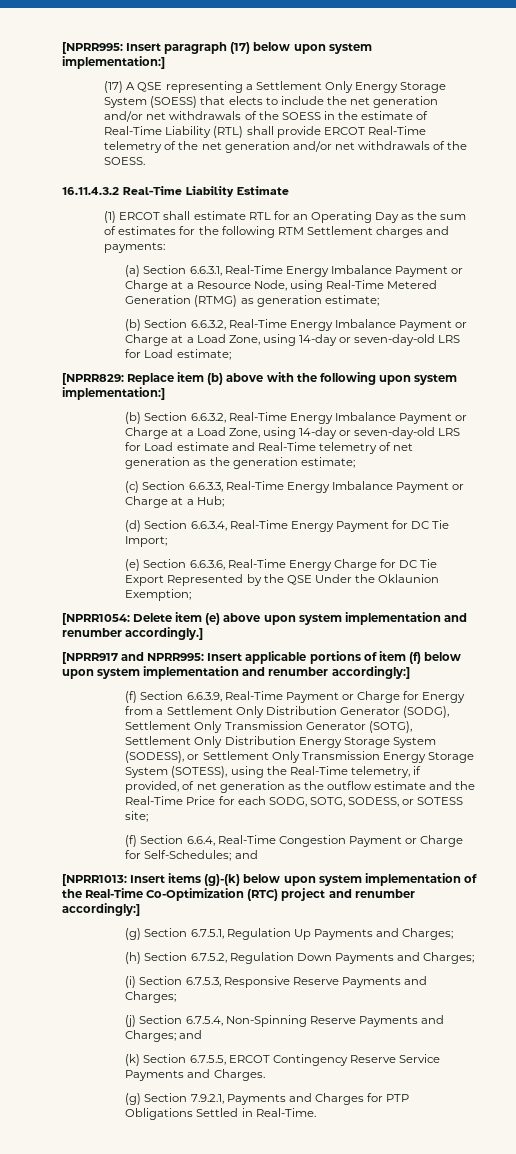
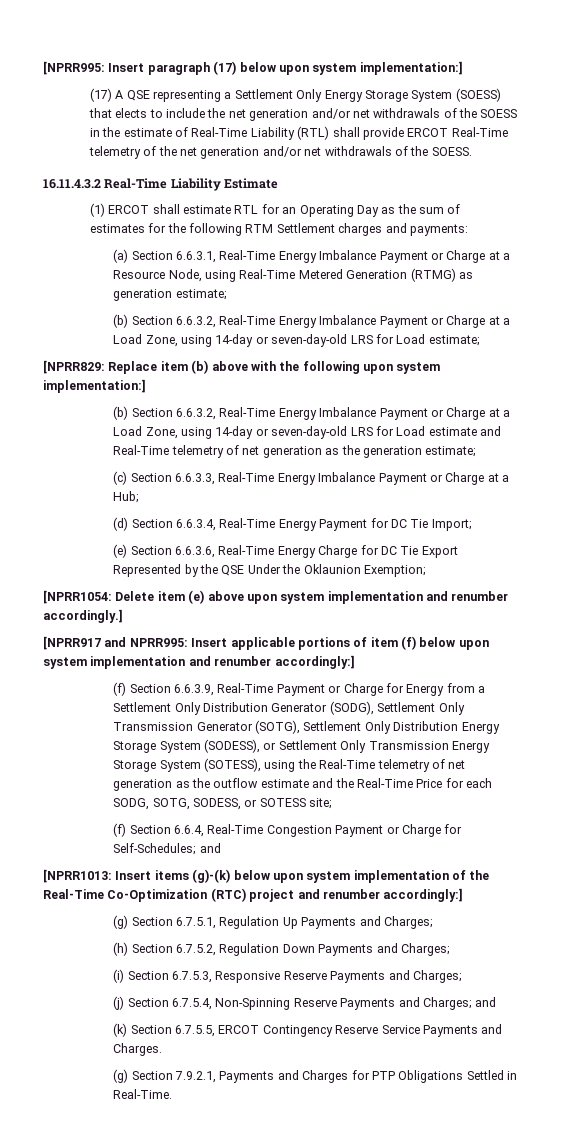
[350,766,421,778] [125,781,180,793] telemetry, if provided, -> [377,759,430,772] telemetry

